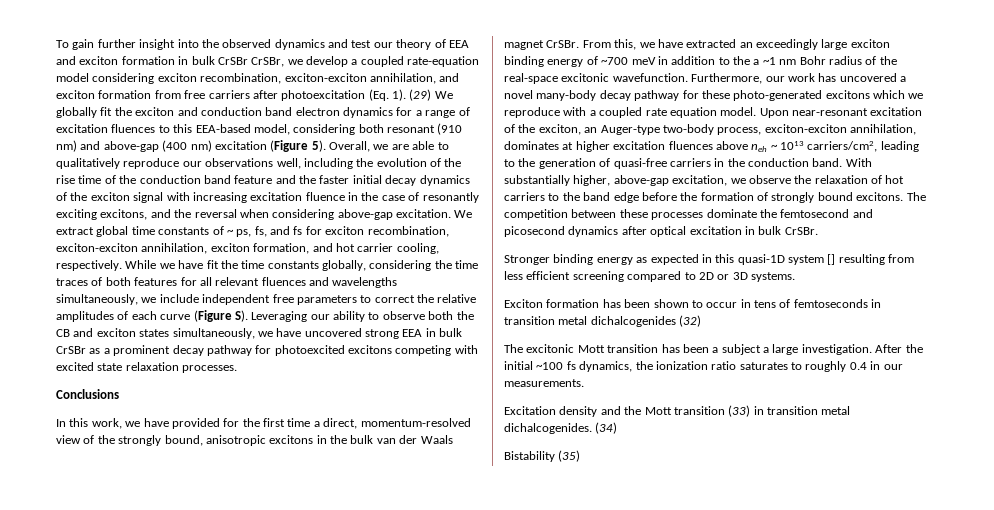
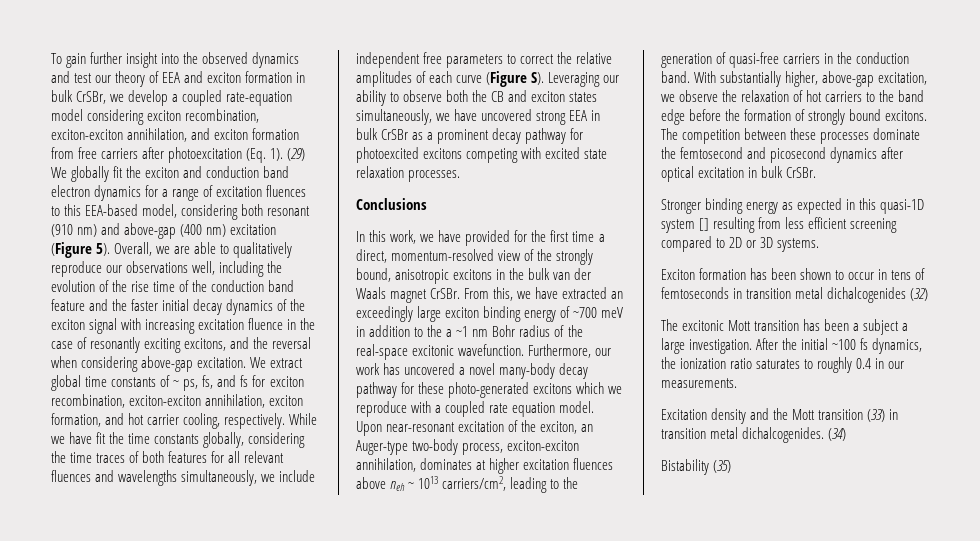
[217,57,248,65] CrSBr -> (73, 96) none

